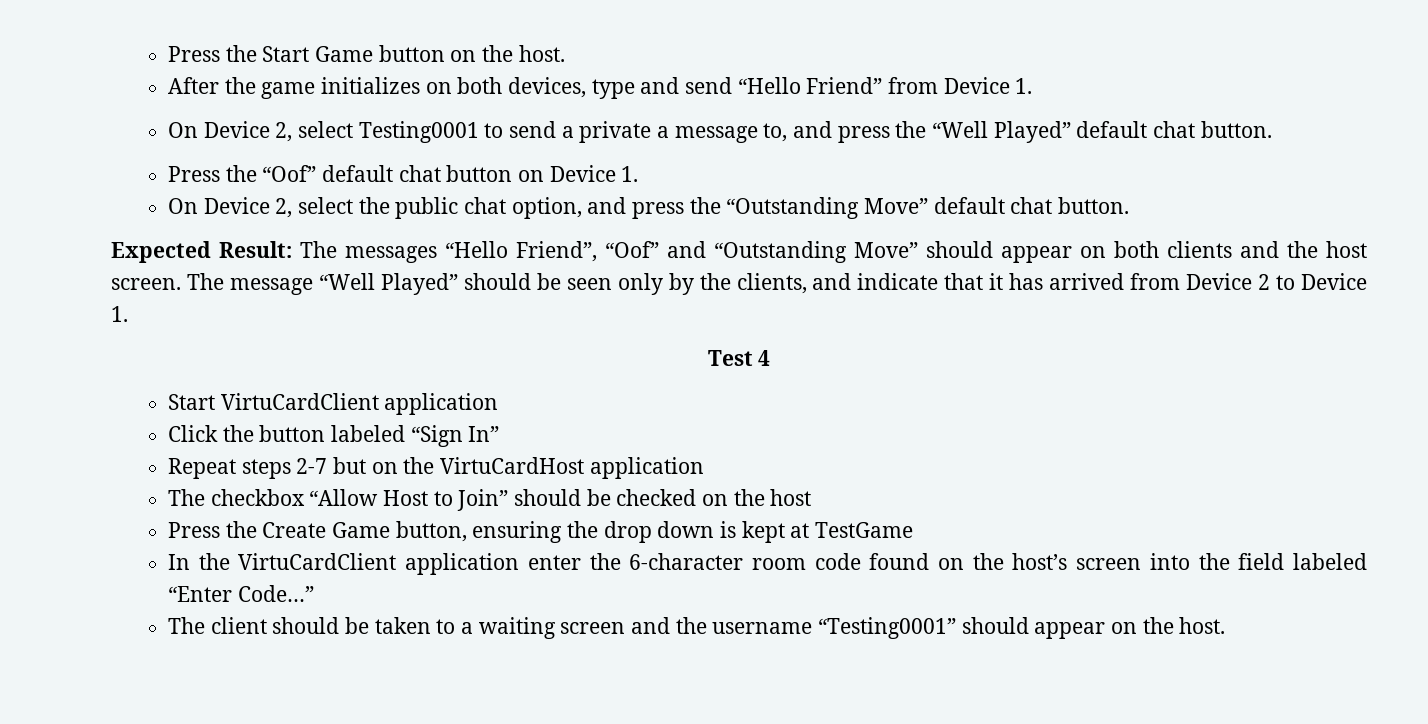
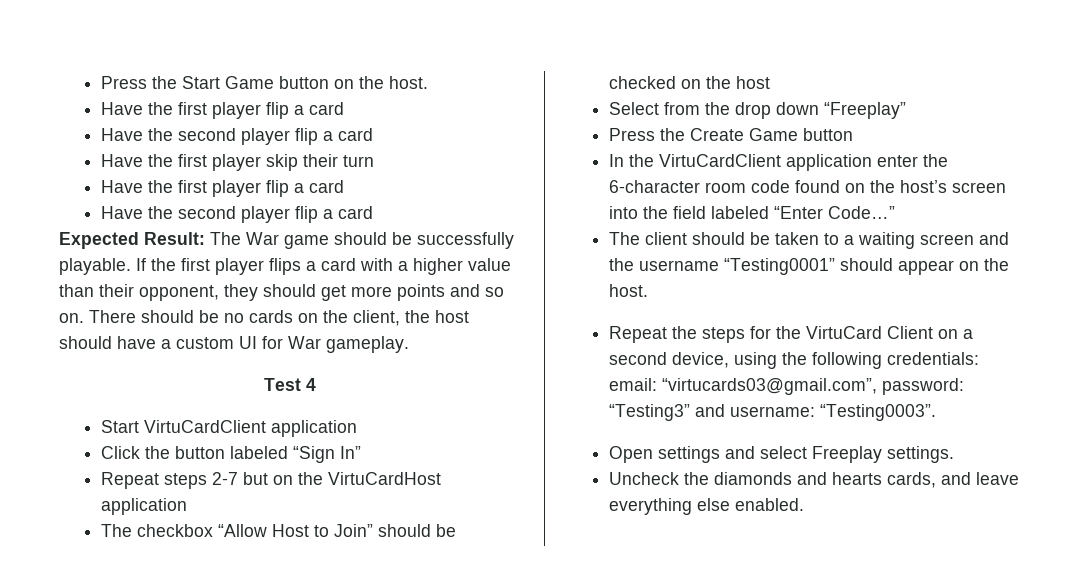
[168,77,1033,99] [168,121,1272,143] [168,165,639,182] [168,197,1130,219] [111,241,1367,263] [111,273,1368,295] [111,306,128,322] After the game initializes on both devices, type and send “Hello Friend” from Device 1. // On Device 2, select Testing0001 to send a private a message to, and press the “Well Played” default chat button. // Press the “Oof” default chat button on Device 1. // On Device 2, select the public chat option, and press the “Outstanding Move” default chat button. // Expected Result: The messages “Hello Friend”, “Oof” and “Outstanding Move” should appear on both clients and the host screen. The message “Well Played” should be seen only by the clients, and indicate that it has arrived from Device 2 to Device 1. -> [101,102,345,119] [101,128,374,145] [101,154,375,171] [101,180,345,197] [101,206,374,223] [59,232,514,249] [59,258,511,275] [59,284,504,301] [59,310,469,326] [59,336,409,353] Have the first player flip a card // Have the second player flip a card // Have the first player skip their turn // Have the first player flip a card // Have the second player flip a card // Expected Result: The War game should be successfully playable. If the first player flips a card with a higher value than their opponent, they should get more points and so on. There should be no cards on the client, the host should have a custom UI for War gameplay.
[168,521,914,543] Press the Create Game button, ensuring the drop down is kept at TestGame -> [609,102,907,119] [609,128,854,141] Select from the drop down “Freeplay” // Press the Create Game button
(1226, 625) none -> [609,326,974,343] [609,352,980,369] [609,378,965,395] [609,404,937,421] [609,446,955,463] [609,472,1020,488] [609,498,805,515] // Repeat the steps for the VirtuCard Client on a second device, using the following credentials: email: “virtucards03@gmail.com”, password: “Testing3” and username: “Testing0003”. // Open settings and select Freeplay settings. // Uncheck the diamonds and hearts cards, and leave everything else enabled.

